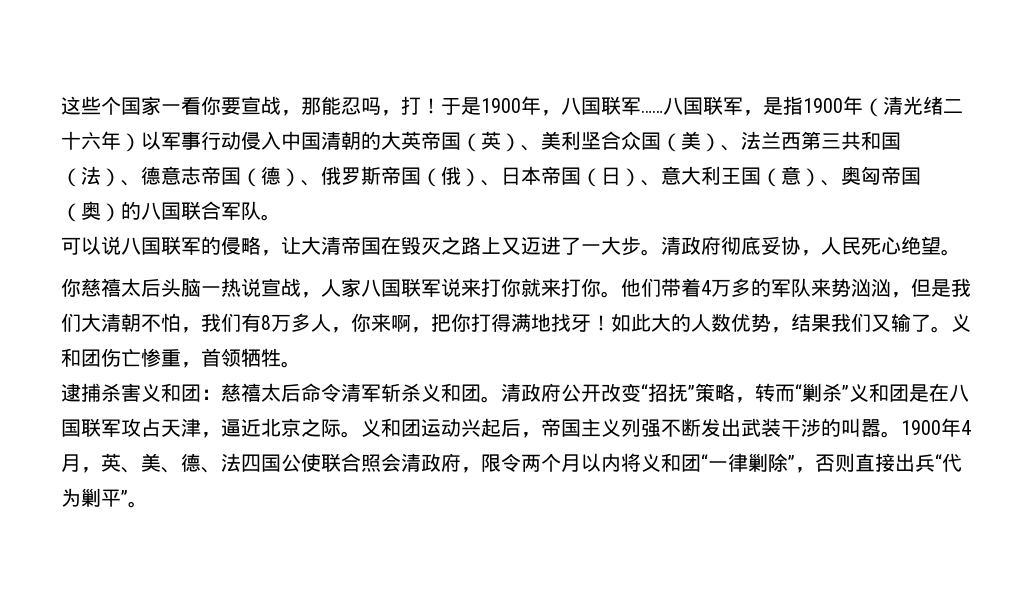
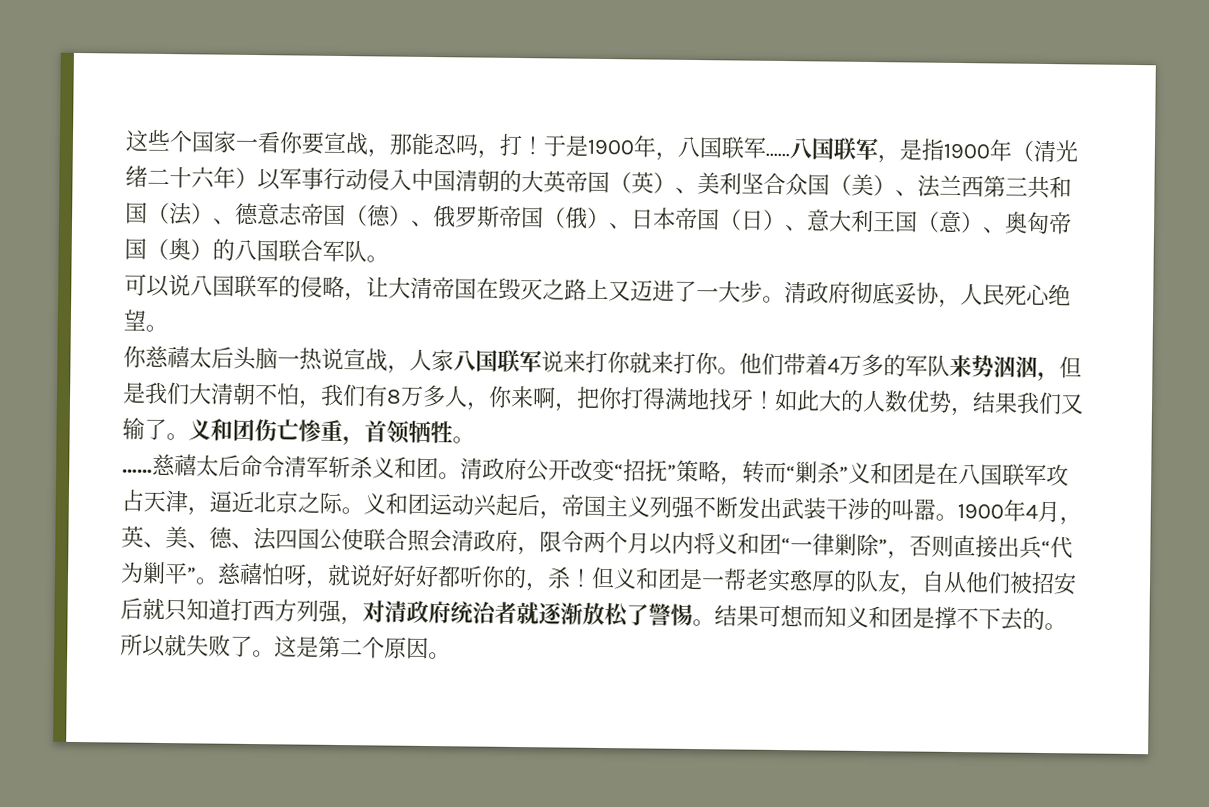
[61,383,221,402] 逮捕杀害义和团： -> [122,468,153,474] ……
(148, 504) none -> [217,562,1077,596] [120,597,1067,631] [120,633,451,660] 慈禧怕呀，就说好好好都听你的，杀！但义和团是一帮老实憨厚的队友，自从他们被招安后就只知道打西方列强，对清政府统治者就逐渐放松了警惕。结果可想而知义和团是撑不下去的。所以就失败了。这是第二个原因。

